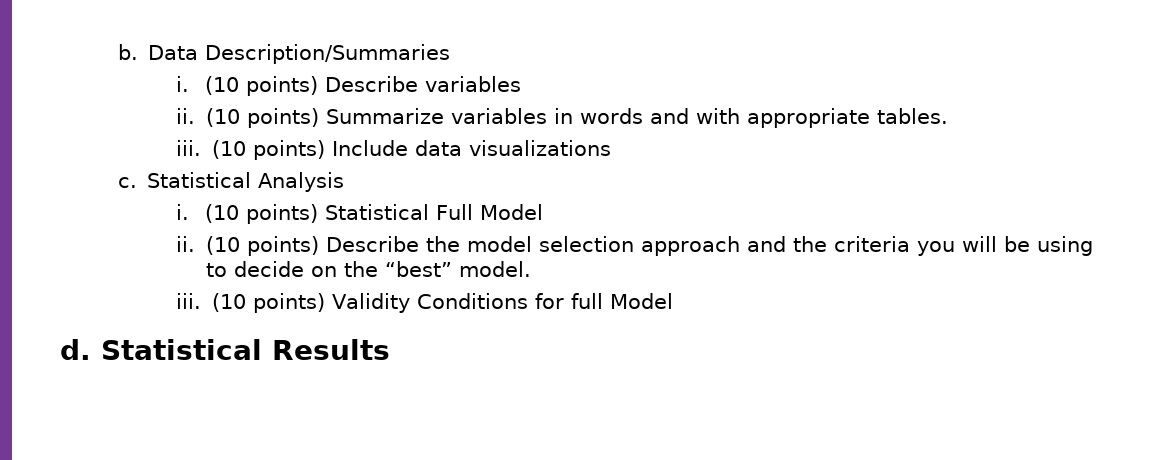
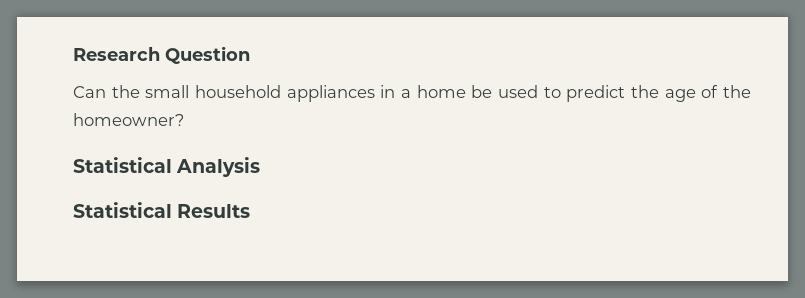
[118,44,451,64] [176,76,522,96] [176,108,948,128] [176,140,611,160] [118,172,345,192] [176,204,544,224] [176,236,1093,256] [205,261,531,277] [176,293,673,313] [60,339,91,360] b. Data Description/Summaries // i. (10 points) Describe variables // ii. (10 points) Summarize variables in words and with appropriate tables. // iii. (10 points) Include data visualizations // c. Statistical Analysis // i. (10 points) Statistical Full Model // ii. (10 points) Describe the model selection approach and the criteria you will be using to decide on the “best” model. // iii. (10 points) Validity Conditions for full Model // d. -> [73,46,250,64] [73,85,751,102] [73,113,184,126] [73,157,261,177] Research Question // Can the small household appliances in a home be used to predict the age of the homeowner? // Statistical Analysis //

